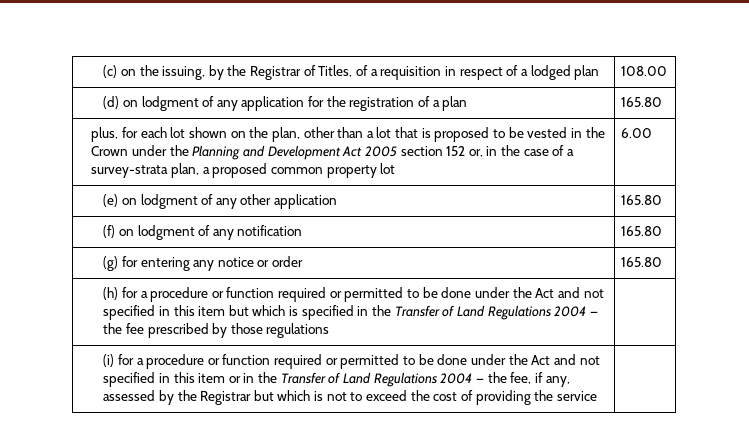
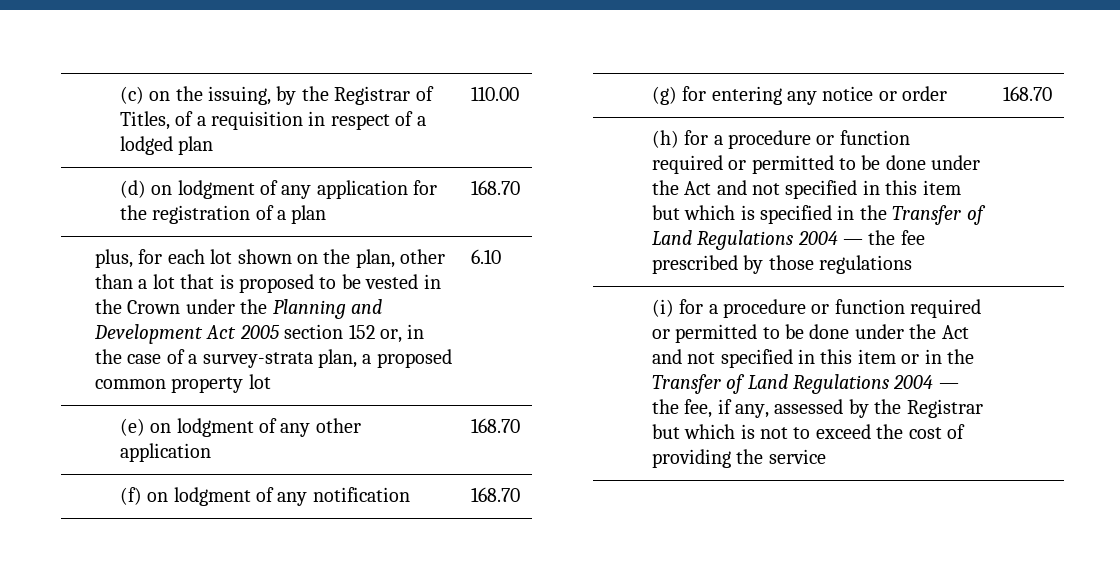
[621,66,668,76] 108.00 -> [471,86,520,101] 110.00
[621,97,663,107] 165.80 -> [471,180,521,195] 168.70
[621,128,653,138] 6.00 -> [471,249,502,264] 6.10
[621,195,663,205] 165.80 -> [471,418,521,433] 168.70
[621,226,663,236] 165.80 -> [471,487,521,502] 168.70
[621,257,663,267] 165.80 -> [1003,86,1053,101] 168.70

